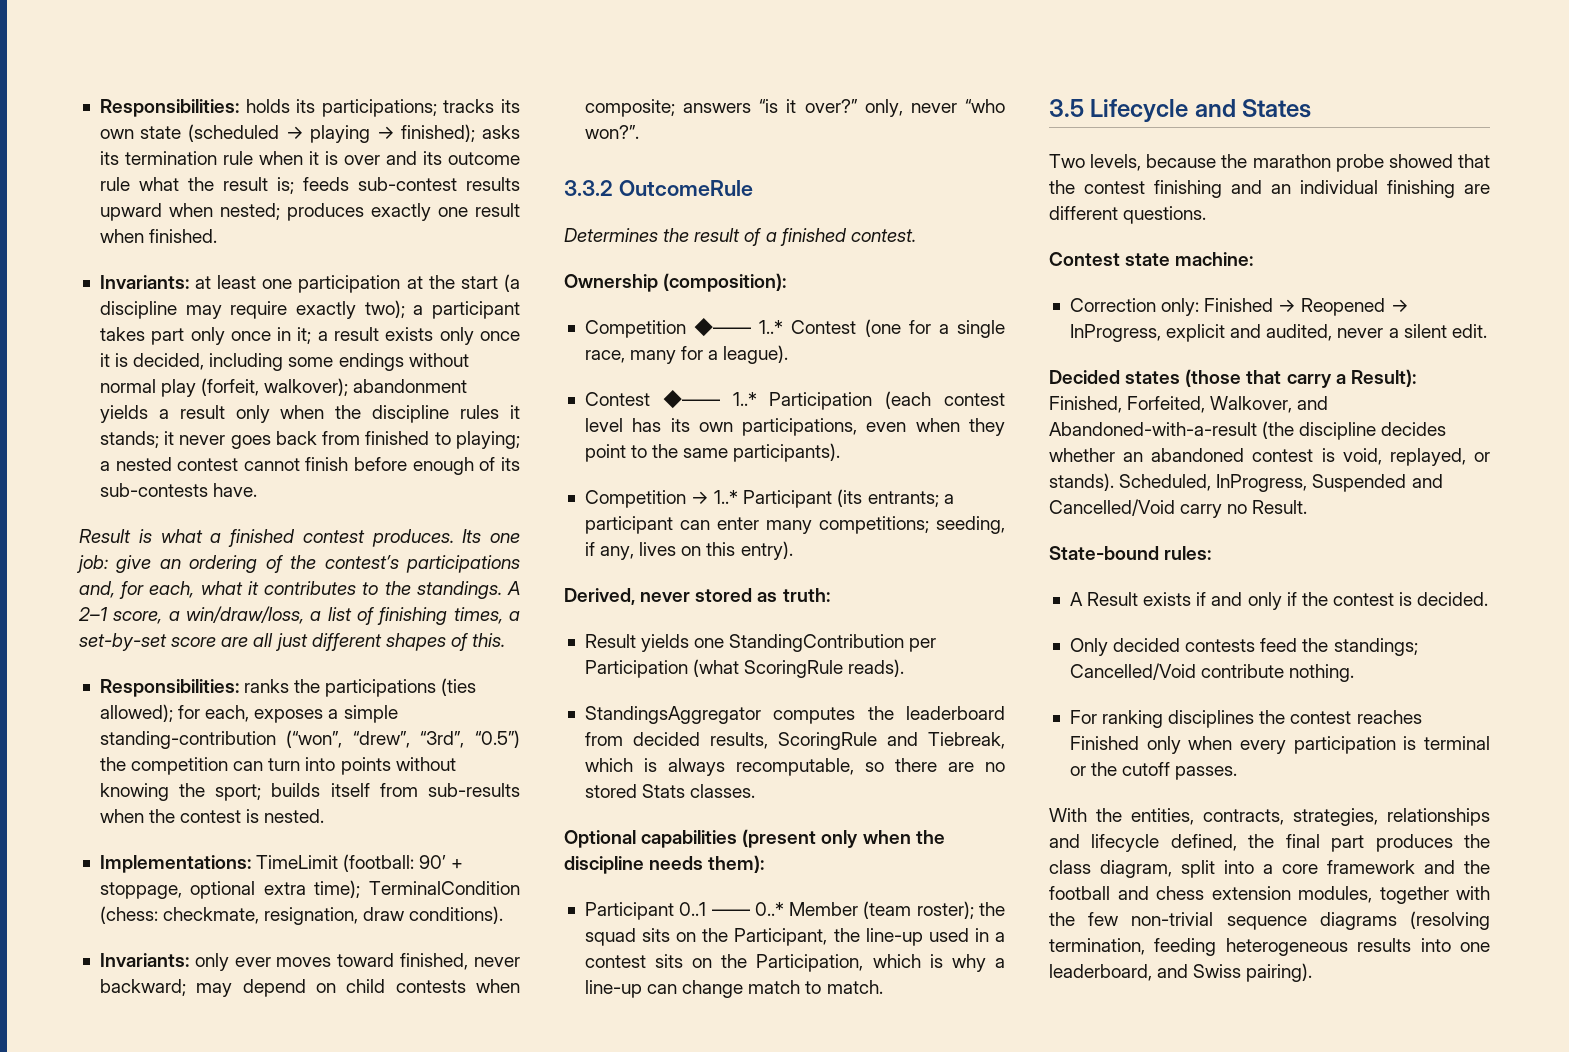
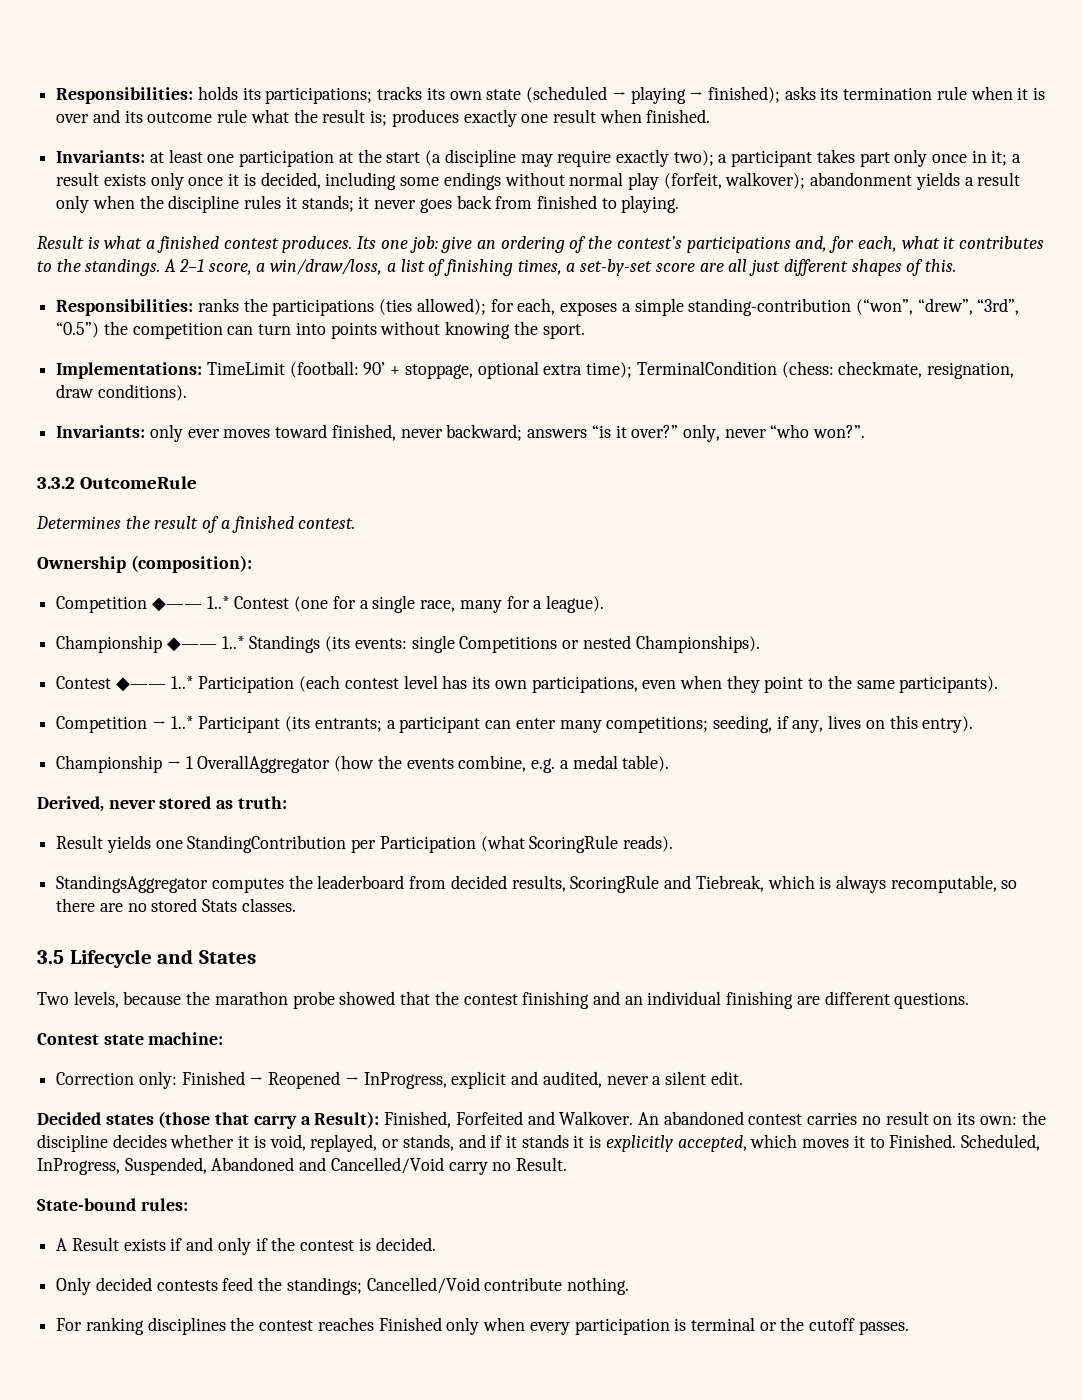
[302,177,520,191] [99,203,280,221] feeds sub-contest results upward when nested; -> (388, 118) none
[455,431,520,449] [99,457,520,475] [99,483,258,497] playing; a nested contest cannot finish before enough of its sub-contests have. -> [621,195,680,213] playing.
[215,783,520,801] [99,809,325,823] sport; builds itself from sub-results when the contest is nested. -> [542,324,585,339] sport.
[196,979,521,997] [584,99,675,117] may depend on child contests when composite; -> (523, 432) none
(789, 354) none -> [56,635,760,653] // Championship ◆—— 1..* Standings (its events: single Competitions or nested Championships).
(793, 550) none -> [56,755,670,773] // Championship → 1 OverallAggregator (how the events combine, e.g. a medal table).
[564,829,945,848] [564,855,765,874] [584,901,1005,920] [584,928,1005,946] [584,954,1005,972] [584,980,883,998] // Optional capabilities (present only when the discipline needs them): // Participant 0..1 —— 0..* Member (team roster); the squad sits on the Participant, the line-up used in a contest sits on the Participation, which is why a line-up can change match to match. -> (296, 905) none
[1127,396,1329,413] [1049,421,1447,440] [1049,448,1490,466] [1049,473,1407,492] Forfeited, Walkover, and Abandoned-with-a-result (the discipline decides whether an abandoned contest is void, replayed, or stands). Scheduled, InProgress, Suspended -> [455,1111,1046,1125] [37,1134,1040,1152] [37,1157,295,1175] Forfeited and Walkover. An abandoned contest carries no result on its own: the discipline decides whether it is void, replayed, or stands, and if it stands it is explicitly accepted, which moves it to Finished. Scheduled, InProgress, Suspended, Abandoned
[1049,808,1490,826] [1049,834,1490,852] [1049,860,1490,878] [1049,886,1490,904] [1049,911,1490,930] [1049,938,1490,956] [1049,963,1313,982] // With the entities, contracts, strategies, relationships and lifecycle defined, the final part produces the class diagram, split into a core framework and the football and chess extension modules, together with the few non-trivial sequence diagrams (resolving termination, feeding heterogeneous results into one leaderboard, and Swiss pairing). -> (909, 1328) none

